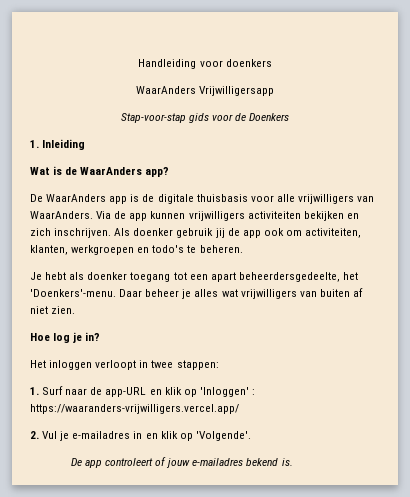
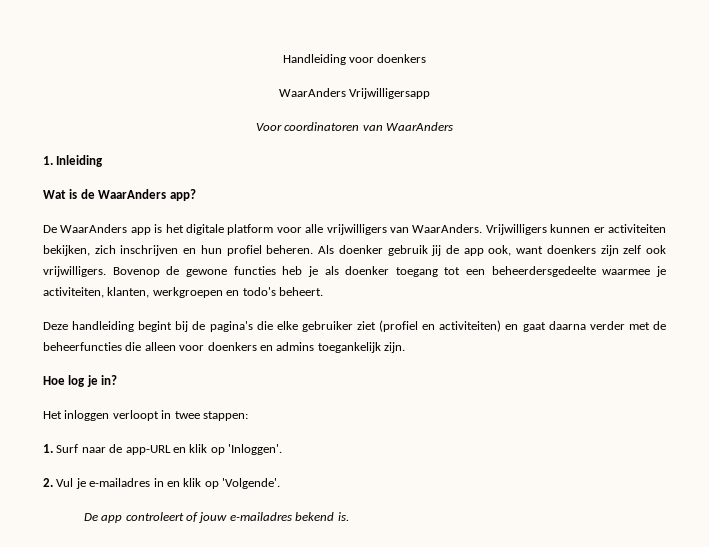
[120,113,290,123] Stap-voor-stap gids voor de Doenkers -> [255,122,454,131] Voor coordinatoren van WaarAnders
[142,194,248,204] de digitale thuisbasis -> [165,224,274,235] het digitale platform
[96,211,359,221] [30,228,112,238] Via de app kunnen vrijwilligers activiteiten bekijken en zich inschrijven. -> [485,224,666,235] [43,245,314,256] Vrijwilligers kunnen er activiteiten bekijken, zich inschrijven en hun profiel beheren.
[263,228,302,236] ook om -> [488,245,666,256] [43,266,666,277] ook, want doenkers zijn zelf ook vrijwilligers. Bovenop de gewone functies heb je als doenker toegang tot een beheerdersgedeelte waarmee je
[187,245,243,253] [30,272,358,282] [30,288,363,299] [30,306,76,314] te beheren. // Je hebt als doenker toegang tot een apart beheerdersgedeelte, het 'Doenkers'-menu. Daar beheer je alles wat vrijwilligers van buiten af niet zien. -> [278,287,323,296] [43,320,666,332] [43,342,405,353] beheert. // Deze handleiding begint bij de pagina's die elke gebruiker ziet (profiel en activiteiten) en gaat daarna verder met de beheerfuncties die alleen voor doenkers en admins toegankelijk zijn.
[199,387,255,397] [30,404,239,414] 'Inloggen' : https://waaranders-vrijwilligers.vercel.app/ -> [228,444,282,455] 'Inloggen'.

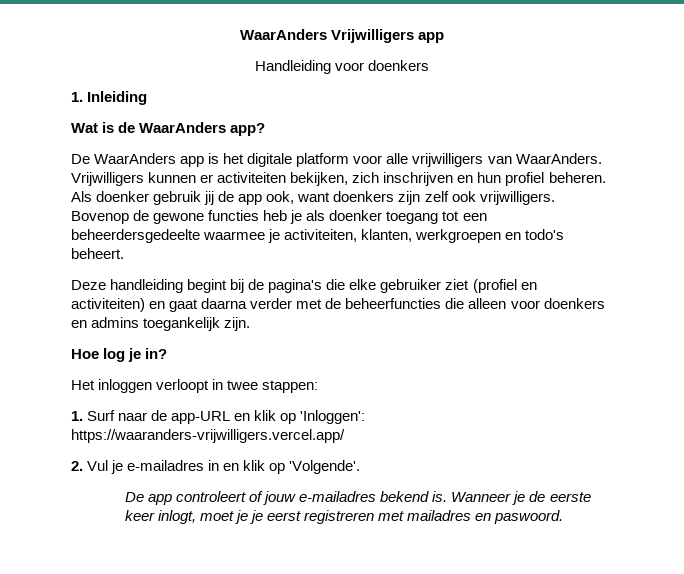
(282, 59) none -> [239,29,445,43] WaarAnders Vrijwilligers app //
[278,88,431,99] [255,122,454,131] // WaarAnders Vrijwilligersapp // Voor coordinatoren van WaarAnders -> (430, 65) none
[228,444,282,455] 'Inloggen'. -> [300,410,366,424] [71,429,345,443] 'Inloggen': https://waaranders-vrijwilligers.vercel.app/
(349, 516) none -> [451,491,591,505] [124,510,564,524] Wanneer je de eerste keer inlogt, moet je je eerst registreren met mailadres en paswoord.

